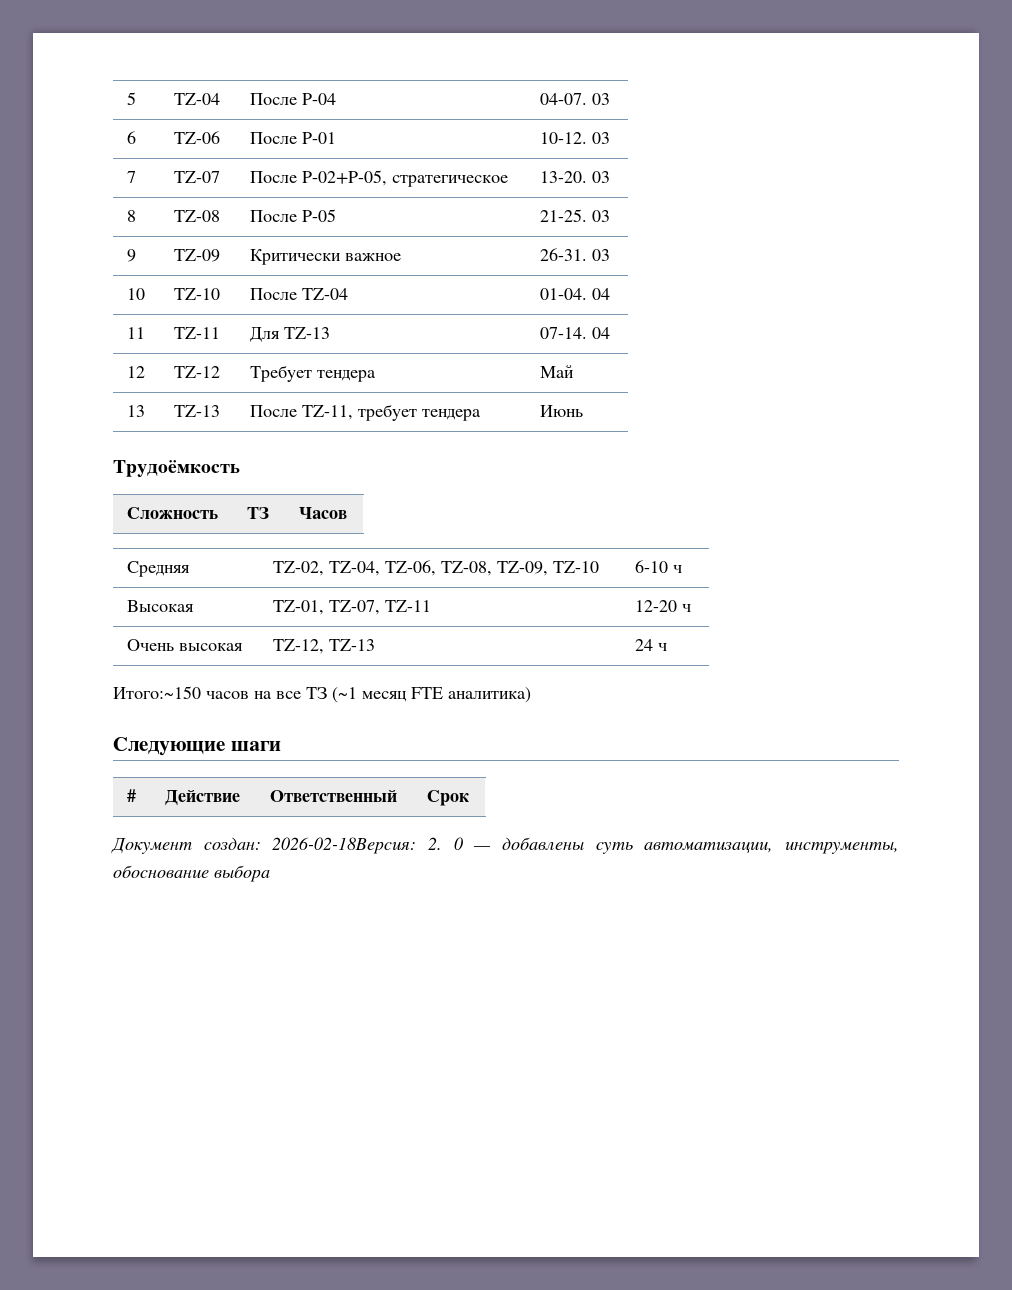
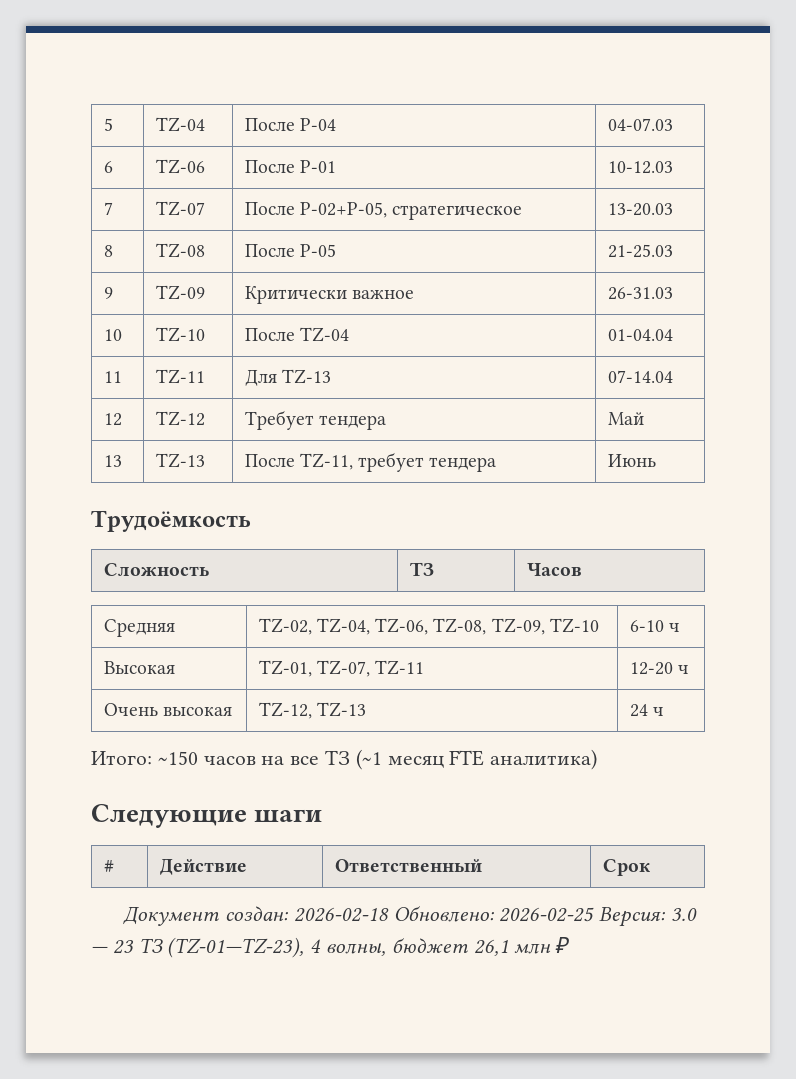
[540,93,611,105] 04-07. 03 -> [607,118,673,131] 04-07.03
[540,132,611,144] 10-12. 03 -> [607,161,673,174] 10-12.03
[540,171,611,183] 13-20. 03 -> [607,203,673,216] 13-20.03
[540,209,611,222] 21-25. 03 -> [607,244,673,258] 21-25.03
[540,248,611,261] 26-31. 03 -> [607,287,673,300] 26-31.03
[540,288,611,300] 01-04. 04 -> [607,329,673,341] 01-04.04
[540,327,611,339] 07-14. 04 -> [607,370,673,383] 07-14.04
[113,686,201,699] Итого:~150 -> [91,751,198,765] Итого: ~150
[272,837,899,854] [113,865,270,882] 2026-02-18Версия: 2. 0 — добавлены суть автоматизации, инструменты, обоснование выбора -> [293,906,697,927] [91,937,570,958] 2026-02-18 Обновлено: 2026-02-25 Версия: 3.0 — 23 ТЗ (TZ-01—TZ-23), 4 волны, бюджет 26,1 млн ₽

